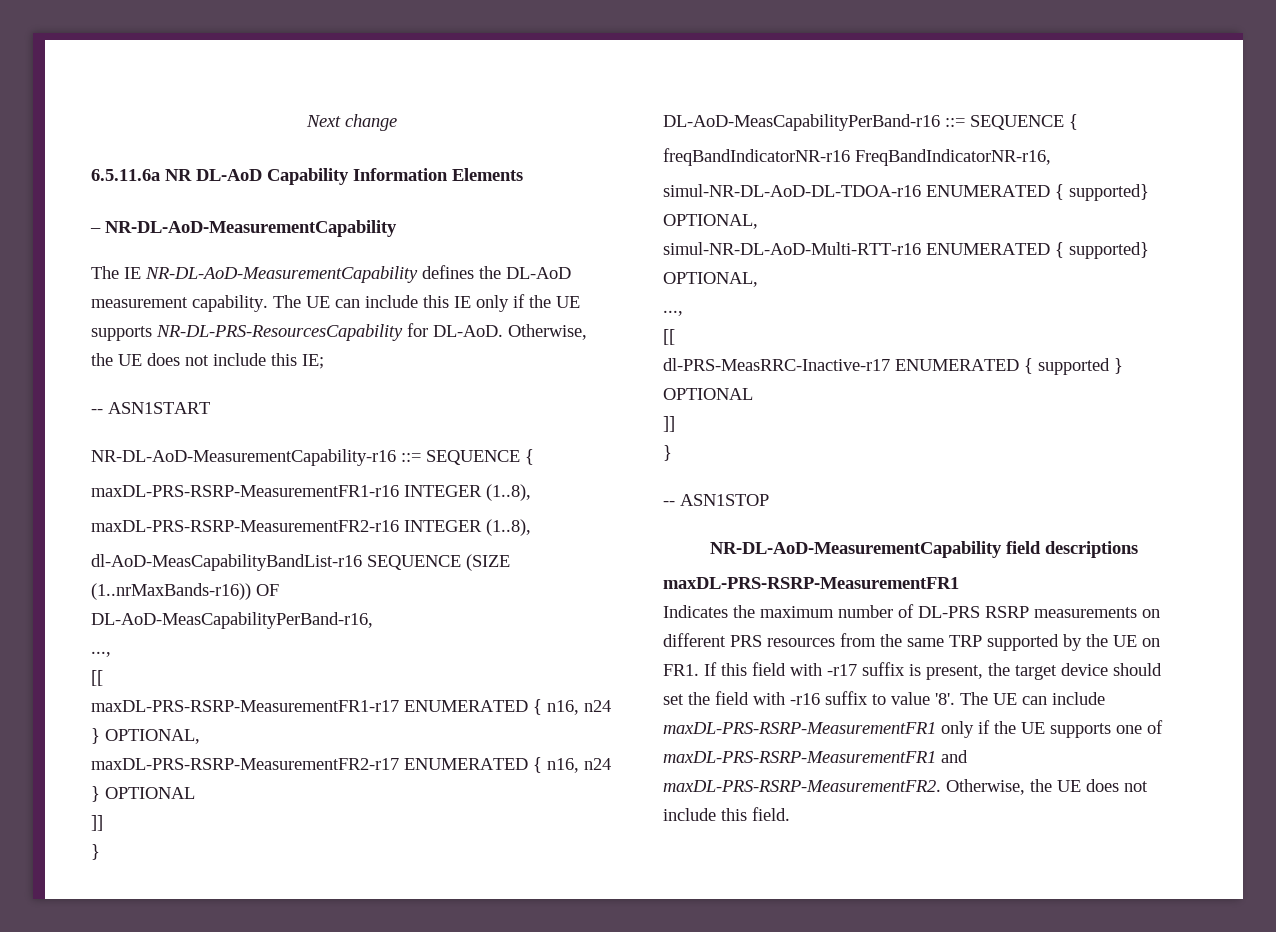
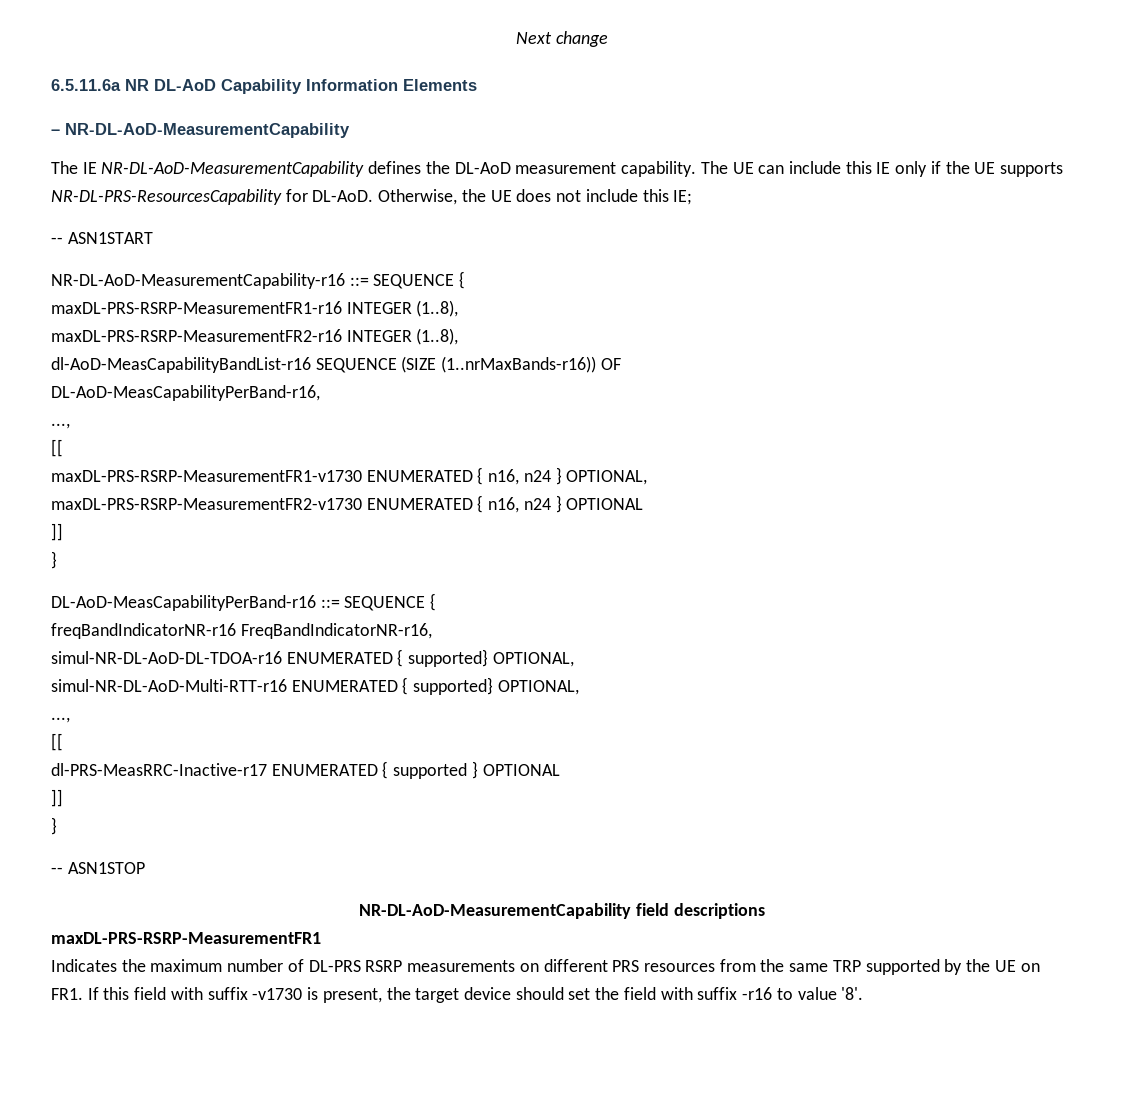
[91,700,399,712] maxDL-PRS-RSRP-MeasurementFR1-r17 -> [51,470,362,482] maxDL-PRS-RSRP-MeasurementFR1-v1730
[91,758,399,770] maxDL-PRS-RSRP-MeasurementFR2-r17 -> [51,498,362,510] maxDL-PRS-RSRP-MeasurementFR2-v1730
[827,662,905,676] -r17 suffix -> [207,987,303,1000] suffix -v1730
[790,691,868,705] -r16 suffix -> [697,987,773,1000] suffix -r16
[960,692,1105,705] [663,720,1163,738] [663,750,968,763] [663,779,1148,795] [663,807,790,821] The UE can include maxDL-PRS-RSRP-MeasurementFR1 only if the UE supports one of maxDL-PRS-RSRP-MeasurementFR1 and maxDL-PRS-RSRP-MeasurementFR2. Otherwise, the UE does not include this field. -> (864, 993) none

